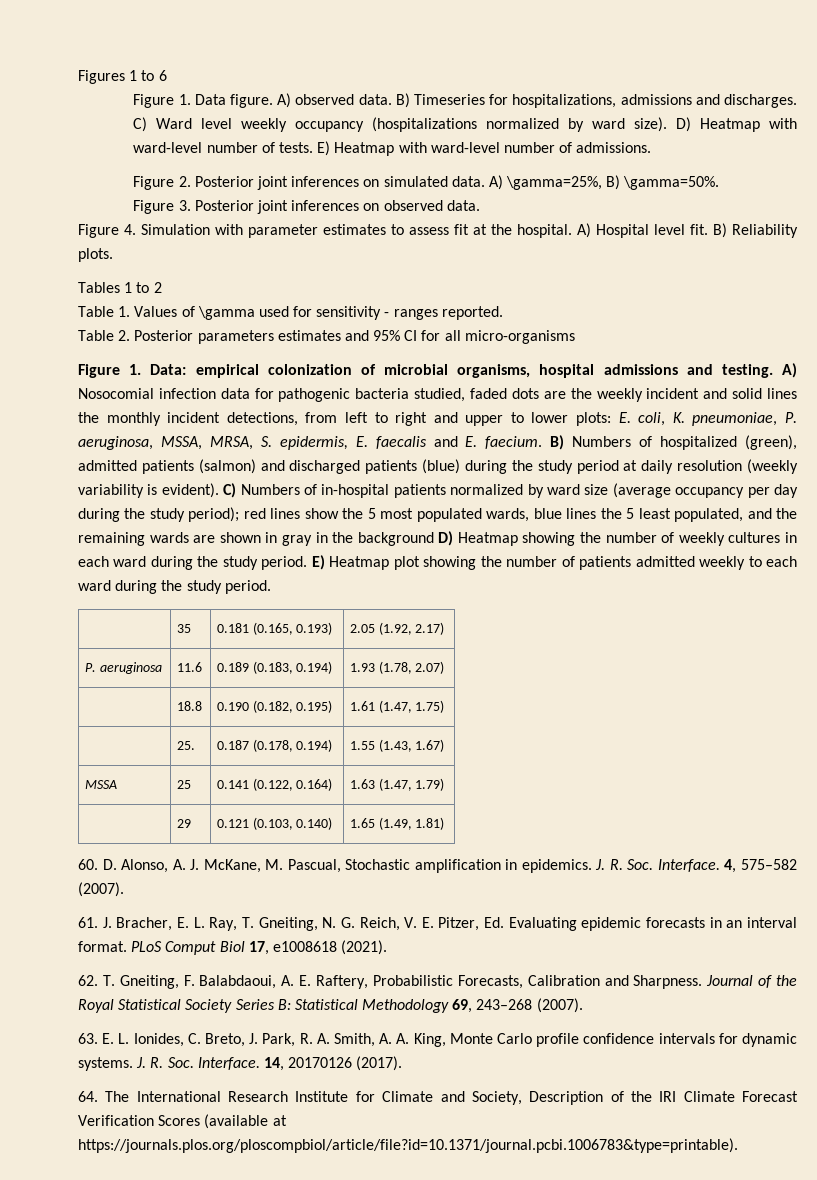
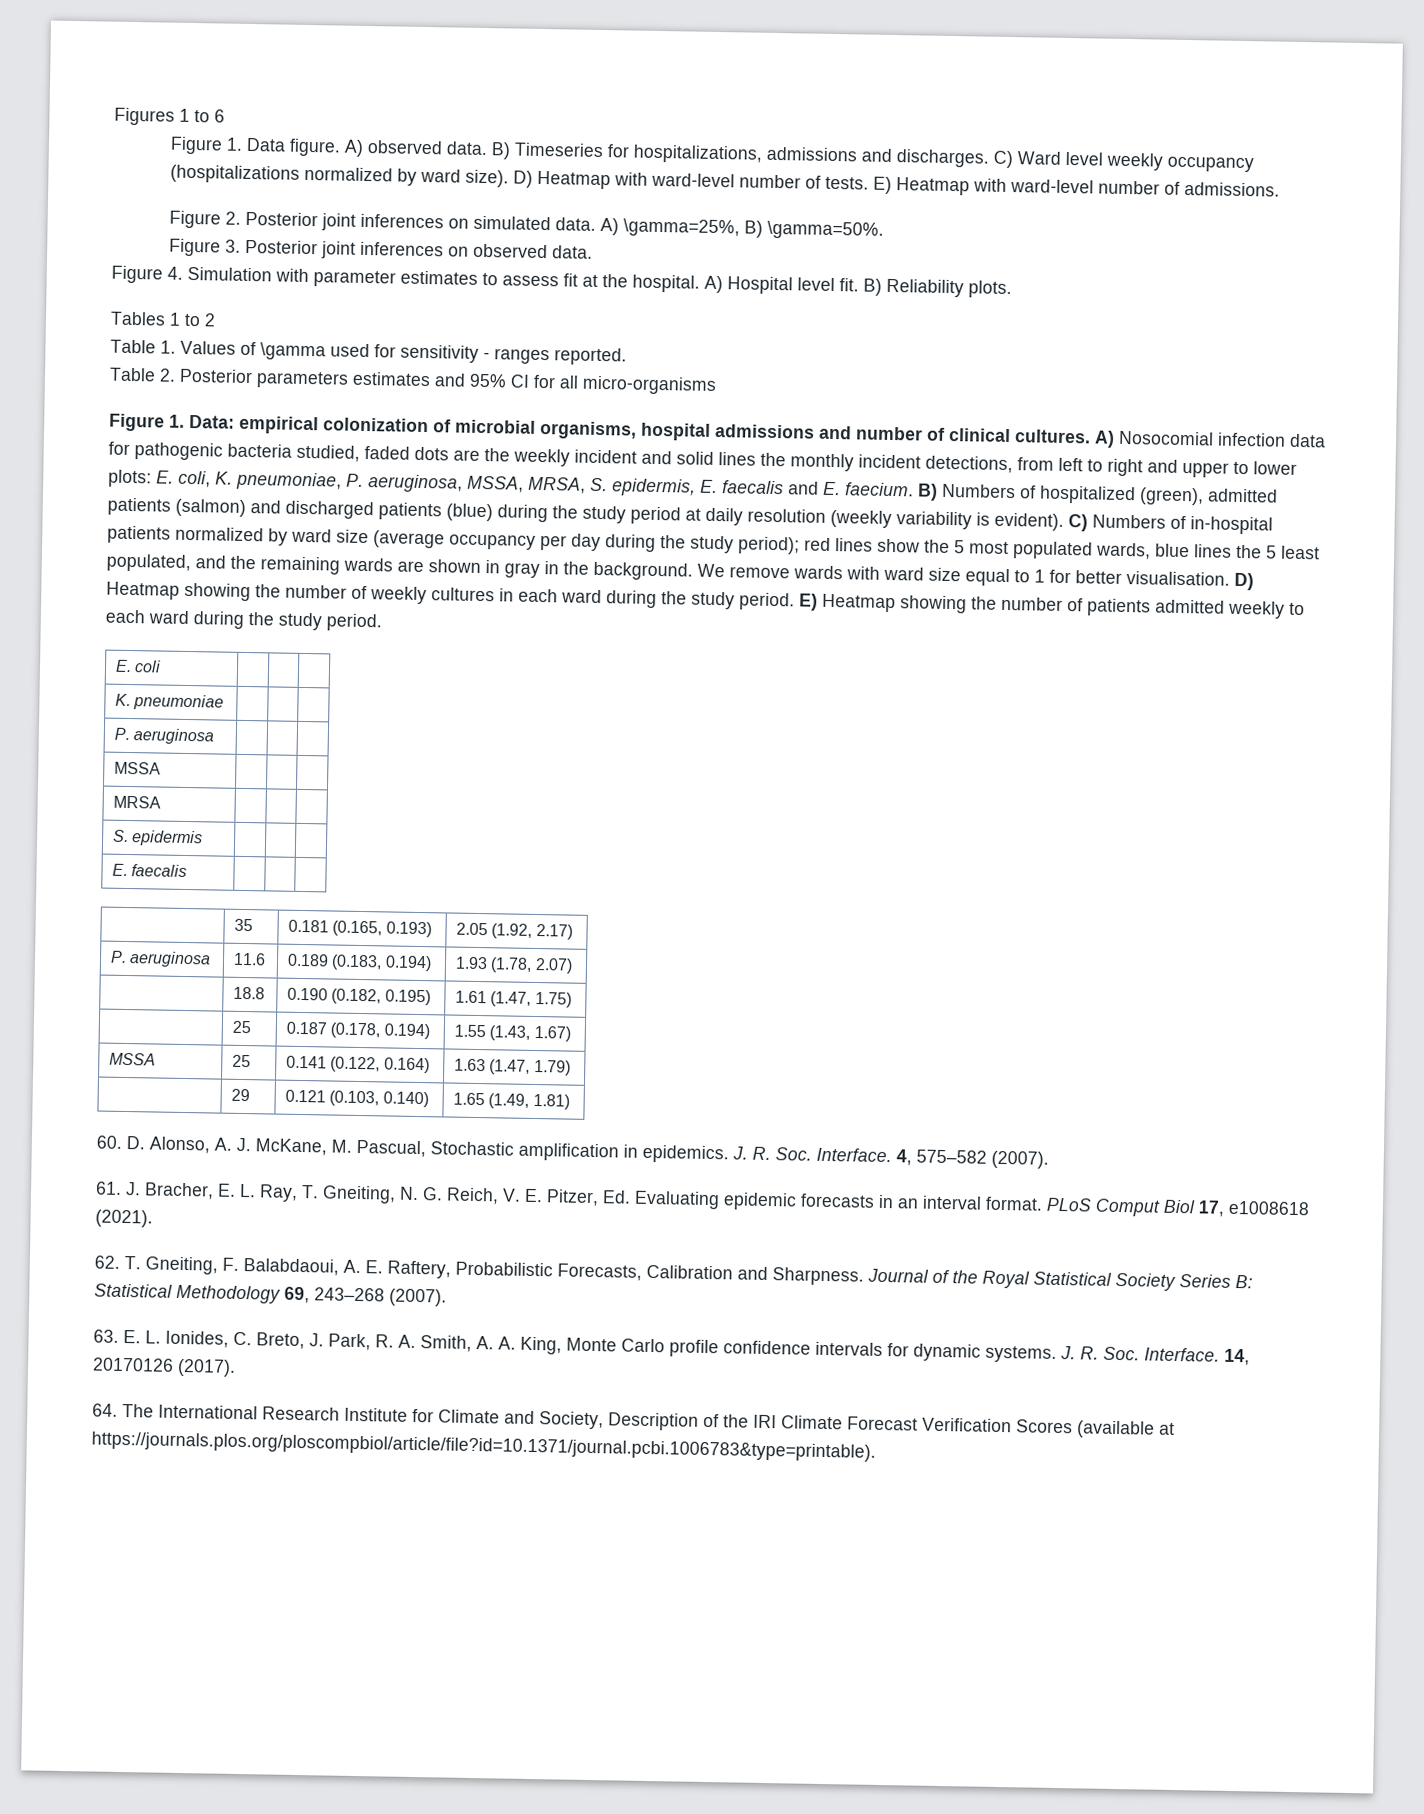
[721,364,773,378] testing. -> [856,426,1091,444] number of clinical cultures.
[357,532,434,546] background -> [593,561,1230,587] background. We remove wards with ward size equal to 1 for better visualisation.
[393,556,420,570] plot -> (896, 603) none
(271, 587) none -> [114,659,162,673] [114,693,225,711] [113,727,215,745] [113,761,161,775] [112,795,161,809] [112,829,204,847] [111,863,188,878] // E. coli | | | // K. pneumoniae | | | // P. aeruginosa | | | // MSSA | | | // MRSA | | | // S. epidermis | | | // E. faecalis | | |
[176,741,195,750] 25. -> [231,1020,251,1034] 25

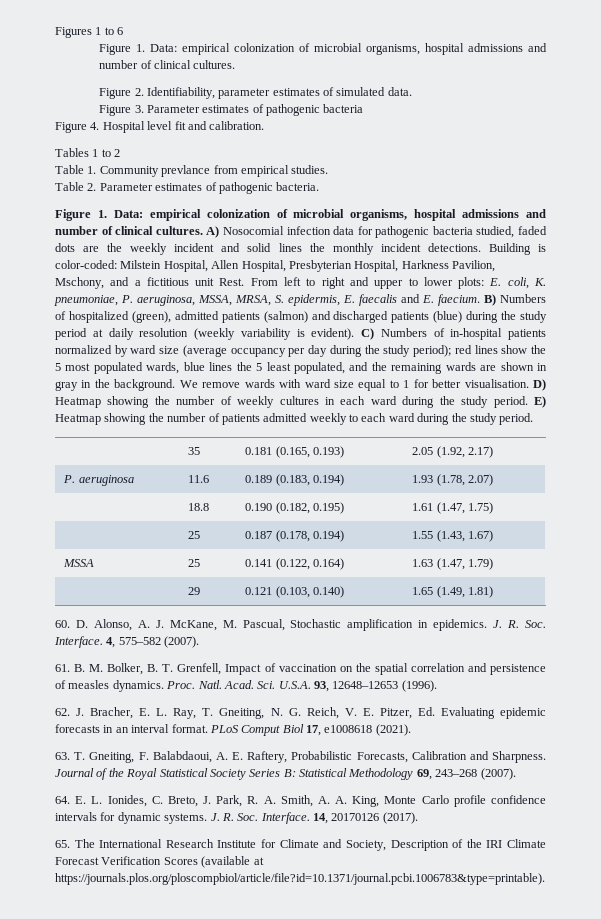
[245,137,1254,173] [169,164,1280,197] [168,210,884,240] [168,238,593,259] [111,265,1012,299] Data figure. A) observed data. B) Timeseries for hospitalizations, admissions and discharges. C) Ward level weekly occupancy (hospitalizations normalized by ward size). D) Heatmap with ward-level number of tests. E) Heatmap with ward-level number of admissions. // Figure 2. Posterior joint inferences on simulated data. A) \gamma=25%, B) \gamma=50%. // Figure 3. Posterior joint inferences on observed data. // Figure 4. Simulation with parameter estimates to assess fit at the hospital. A) Hospital level fit. B) Reliability plots. -> [150,43,547,55] [99,60,236,69] [99,87,412,99] [99,104,364,116] [55,121,265,133] Data: empirical colonization of microbial organisms, hospital admissions and number of clinical cultures. // Figure 2. Identifiability, parameter estimates of simulated data. // Figure 3. Parameter estimates of pathogenic bacteria // Figure 4. Hospital level fit and calibration.
[180,340,627,366] [109,367,717,395] Values of \gamma used for sensitivity - ranges reported. // Table 2. Posterior parameters estimates and 95% CI for all micro-organisms -> [99,165,329,177] [55,182,320,194] Community prevlance from empirical studies. // Table 2. Parameter estimates of pathogenic bacteria.
[925,455,1054,474] detections, from -> [427,243,546,255] [55,260,495,272] [55,277,278,289] detections. Building is color-coded: Milstein Hospital, Allen Hospital, Presbyterian Hospital, Harkness Pavilion, Mschony, and a fictitious unit Rest. From
[114,659,162,673] [114,693,225,711] [113,727,215,745] [113,761,161,775] [112,795,161,809] [112,829,204,847] [111,863,188,878] // E. coli | | | // K. pneumoniae | | | // P. aeruginosa | | | // MSSA | | | // MRSA | | | // S. epidermis | | | // E. faecalis | | | -> (534, 419) none
(122, 1188) none -> [74,663,546,675] [55,680,437,692] [55,708,70,716] B. M. Bolker, B. T. Grenfell, Impact of vaccination on the spatial correlation and persistence of measles dynamics. Proc. Natl. Acad. Sci. U.S.A. 93, 12648–12653 (1996). // 62.
[94,1255,120,1269] 62. -> [55,752,70,760] 63.
[93,1329,119,1343] 63. -> [55,796,70,804] 64.
[92,1403,118,1417] 64. -> [55,840,70,848] 65.

